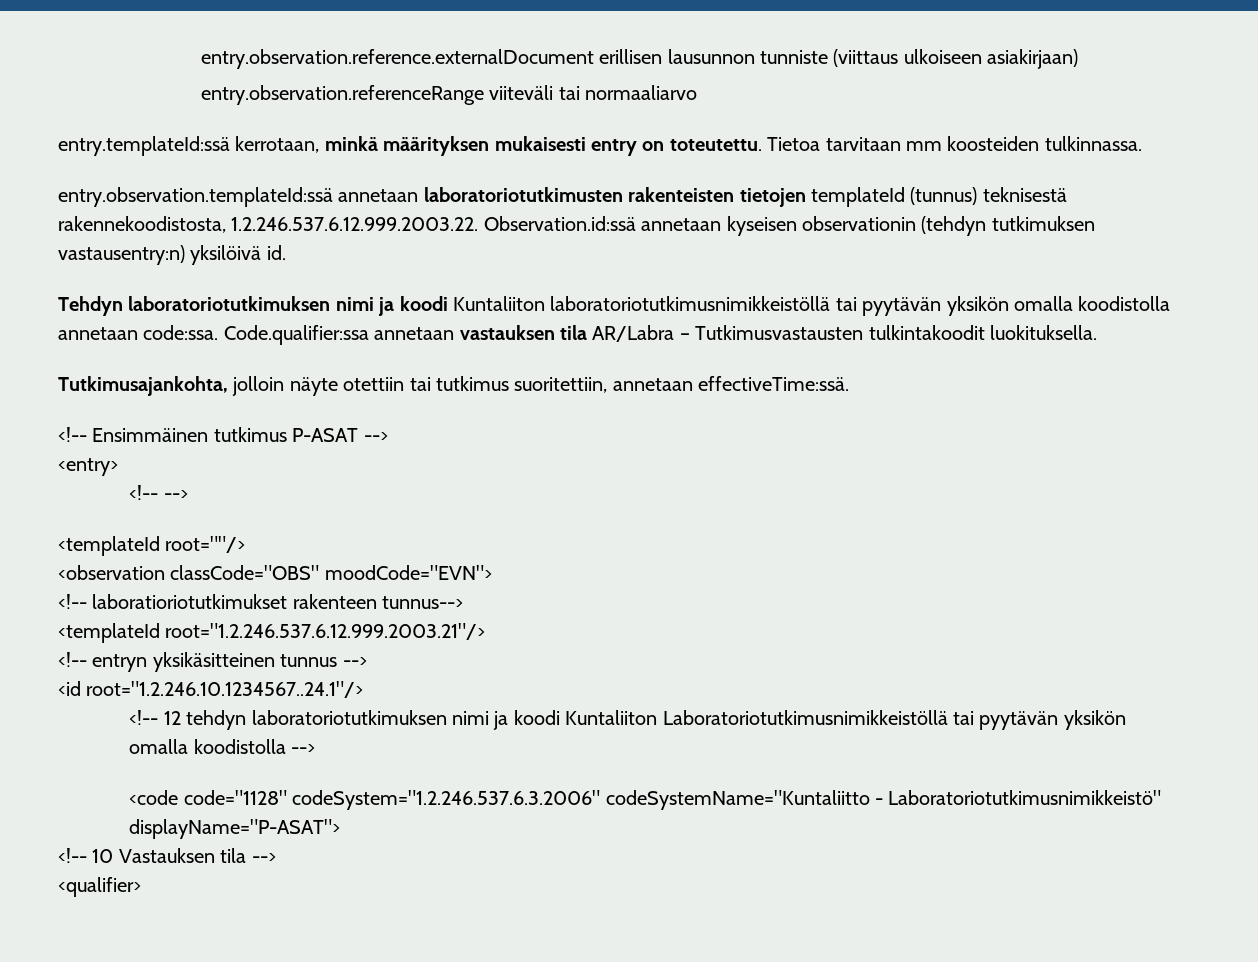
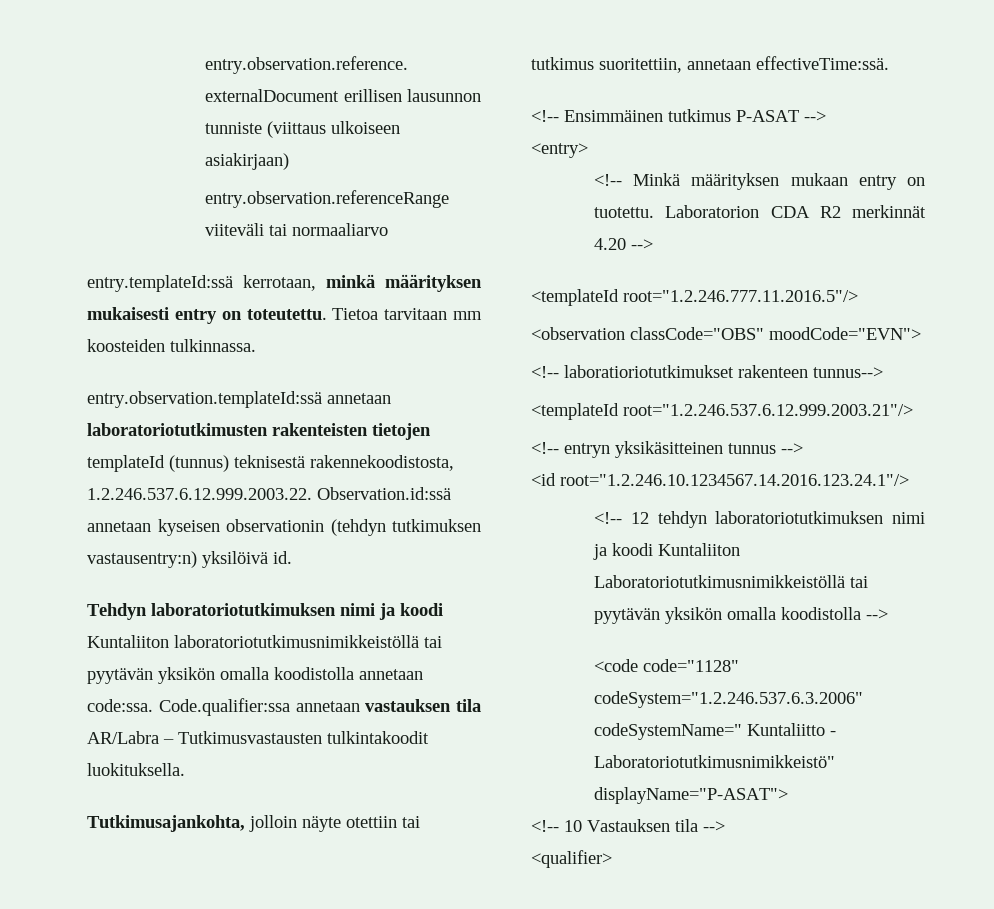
(159, 492) none -> [633,173,925,190] [594,205,926,218] [594,238,627,250] Minkä määrityksen mukaan entry on tuotettu. Laboratorion CDA R2 merkinnät 4.20
[165,536,246,553] root=""/> -> [623,290,858,302] root="1.2.246.777.11.2016.5"/>
[86,681,364,698] root="1.2.246.10.1234567..24.1"/> -> [560,474,909,486] root="1.2.246.10.1234567.14.2016.123.24.1"/>
[605,790,870,810] codeSystemName="Kuntaliitto -> [594,723,826,740] codeSystemName=" Kuntaliitto

